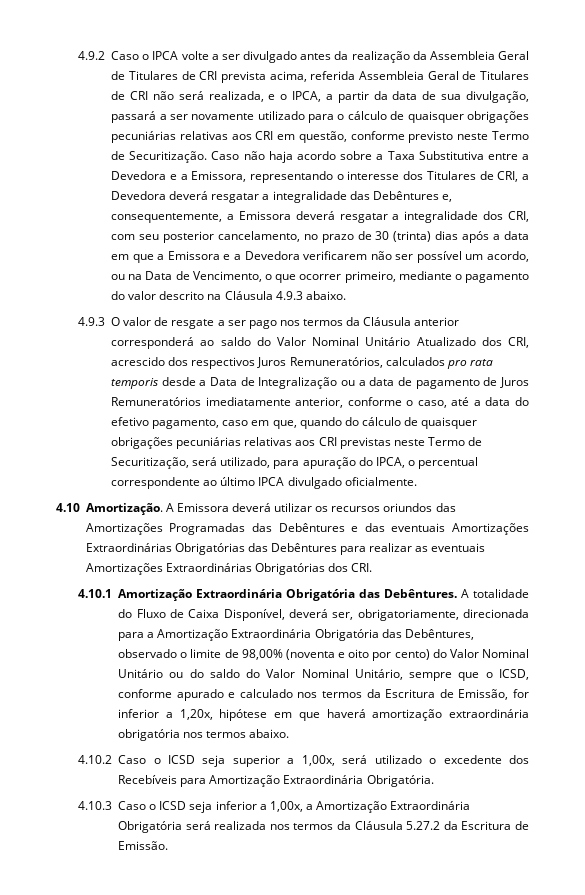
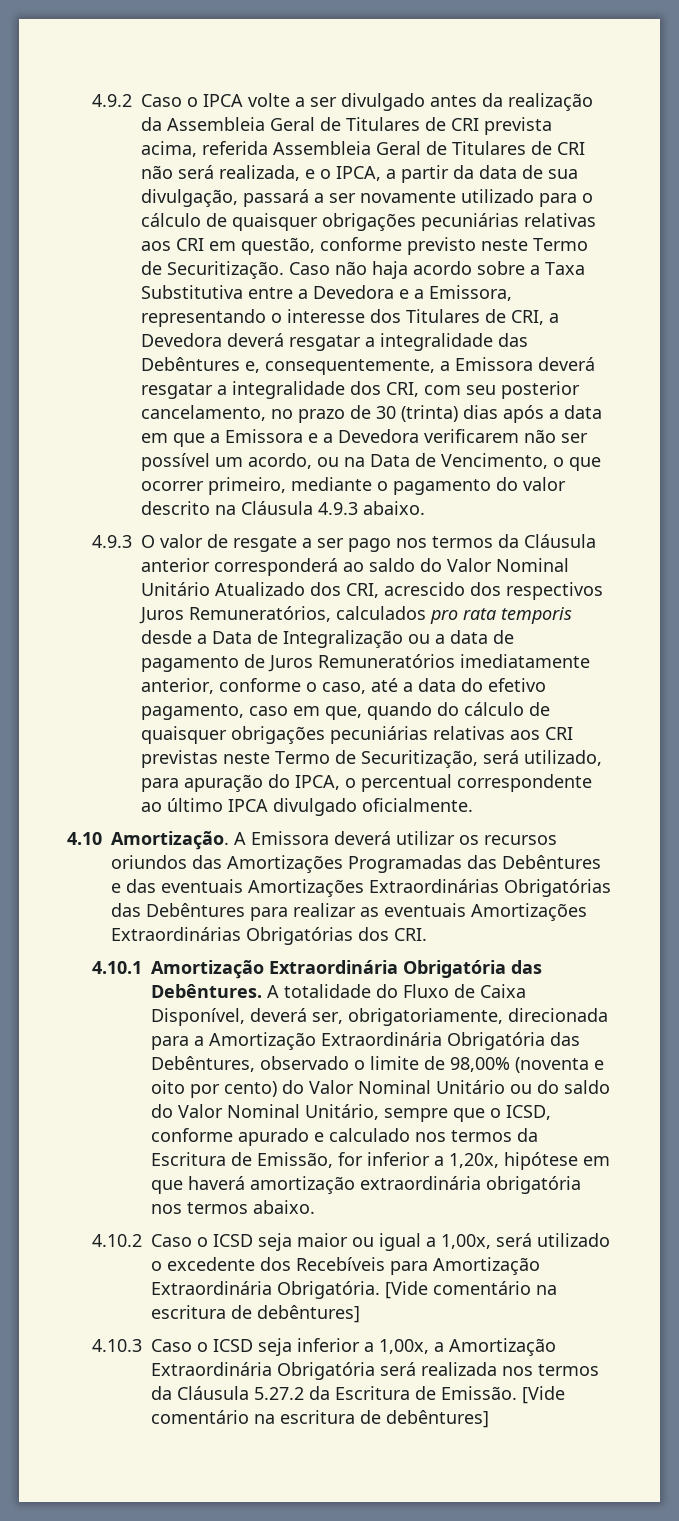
[232,755,280,767] superior -> [296,1233,421,1251] maior ou igual
(434, 781) none -> [384,1281,557,1299] [150,1305,360,1323] [Vide comentário na escritura de debêntures]
(169, 845) none -> [521,1386,565,1404] [150,1410,489,1428] [Vide comentário na escritura de debêntures]

